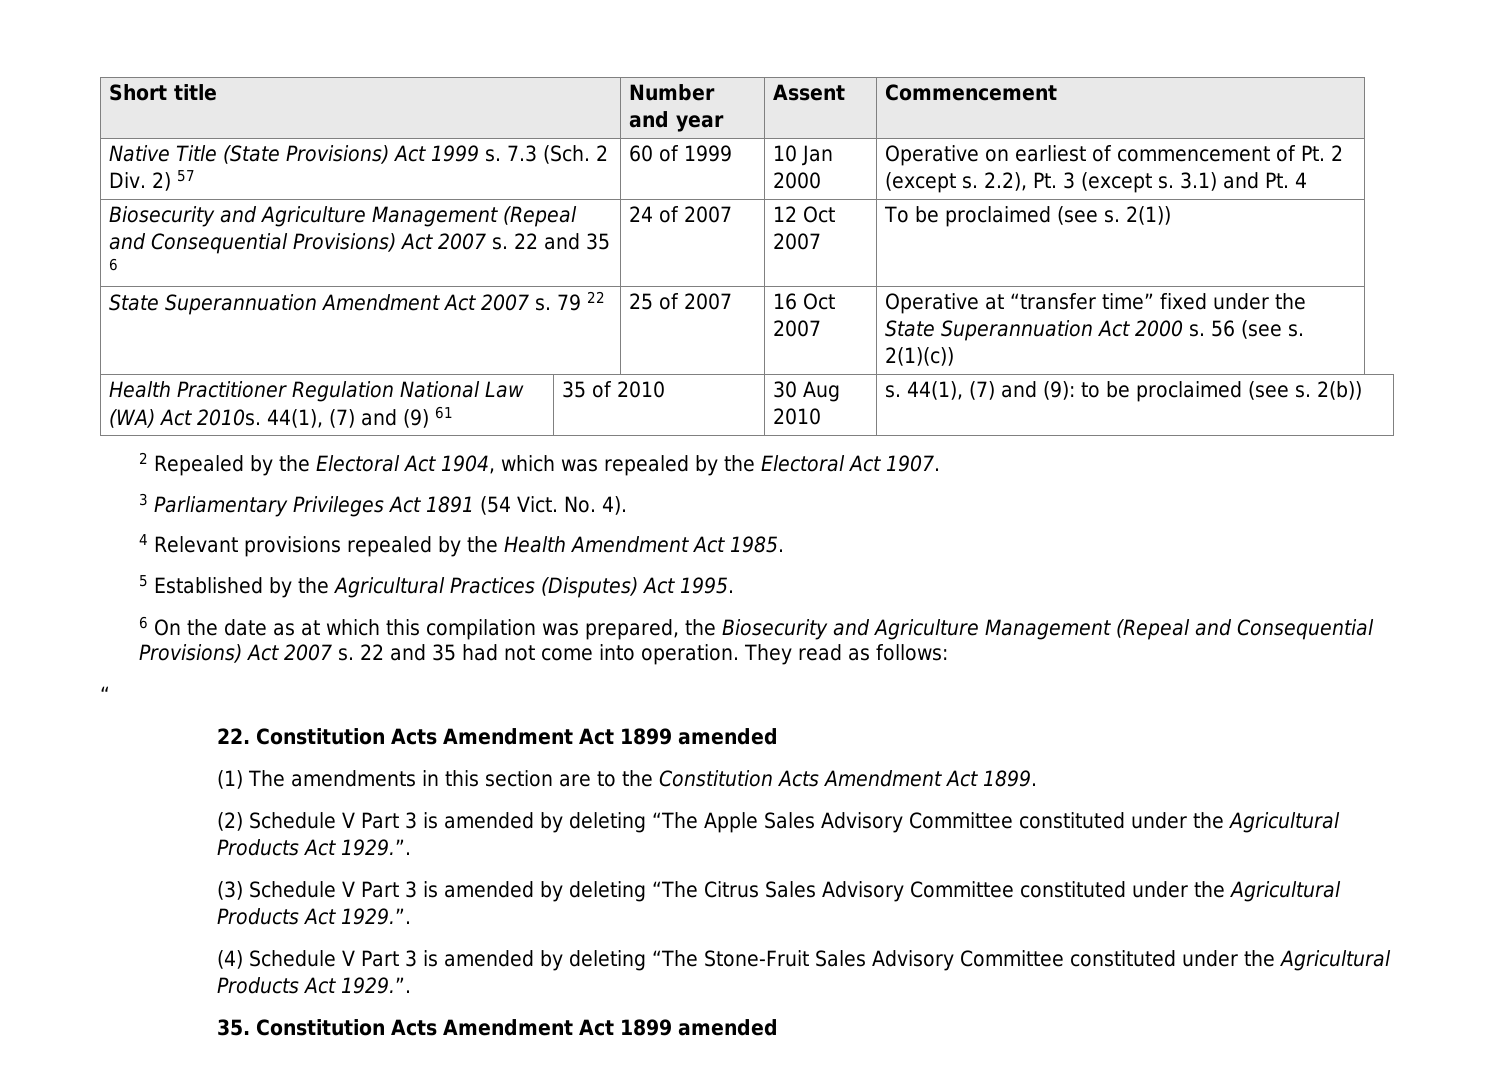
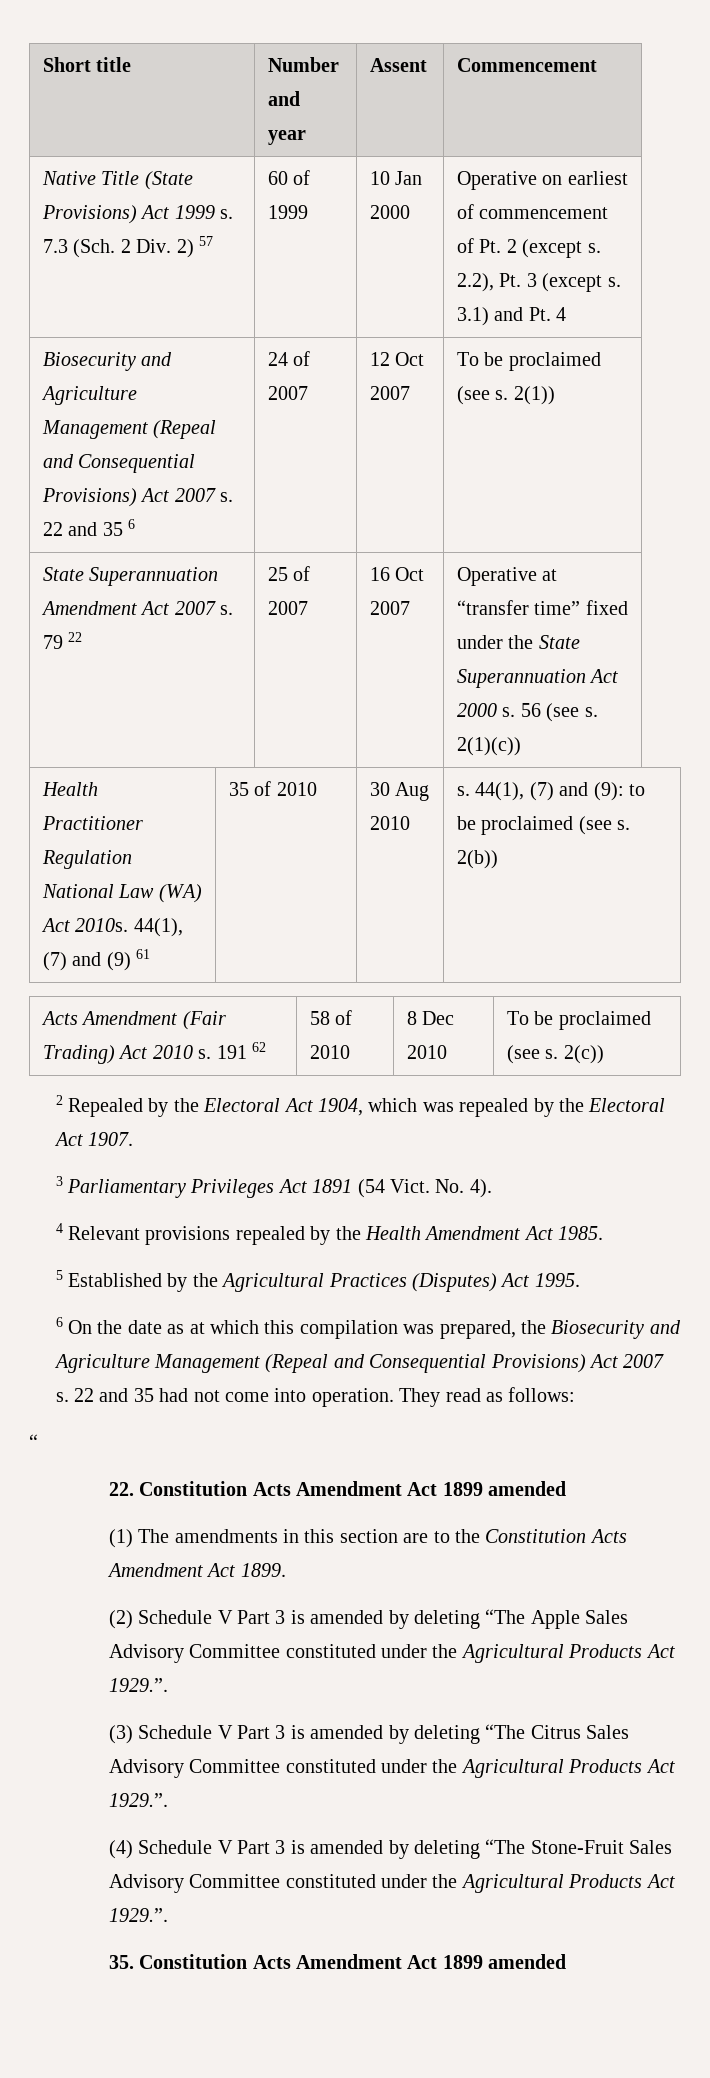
(1363, 390) none -> [41,1011,226,1030] [43,1042,267,1064] [310,1010,353,1025] [310,1045,351,1059] [407,1011,455,1025] [407,1045,448,1059] [507,1011,651,1030] [507,1045,604,1064] // Acts Amendment (Fair Trading) Act 2010 s. 191 62 | 58 of 2010 | 8 Dec 2010 | To be proclaimed (see s. 2(c))

